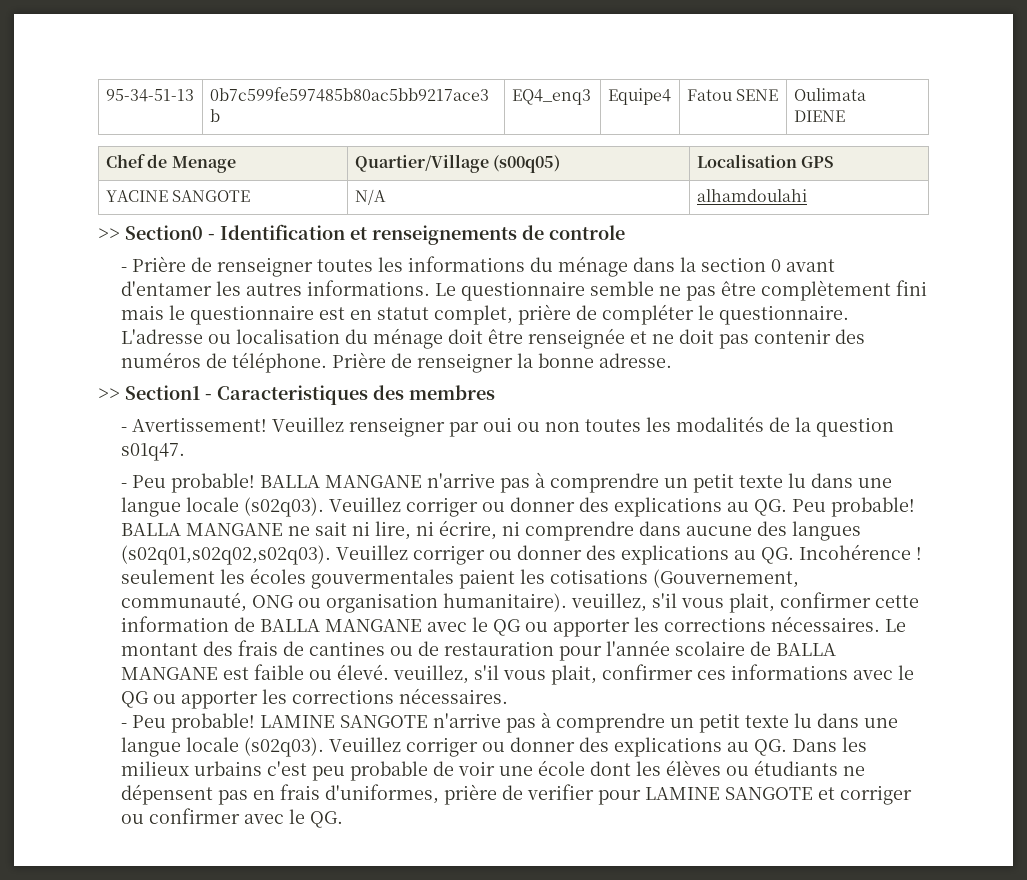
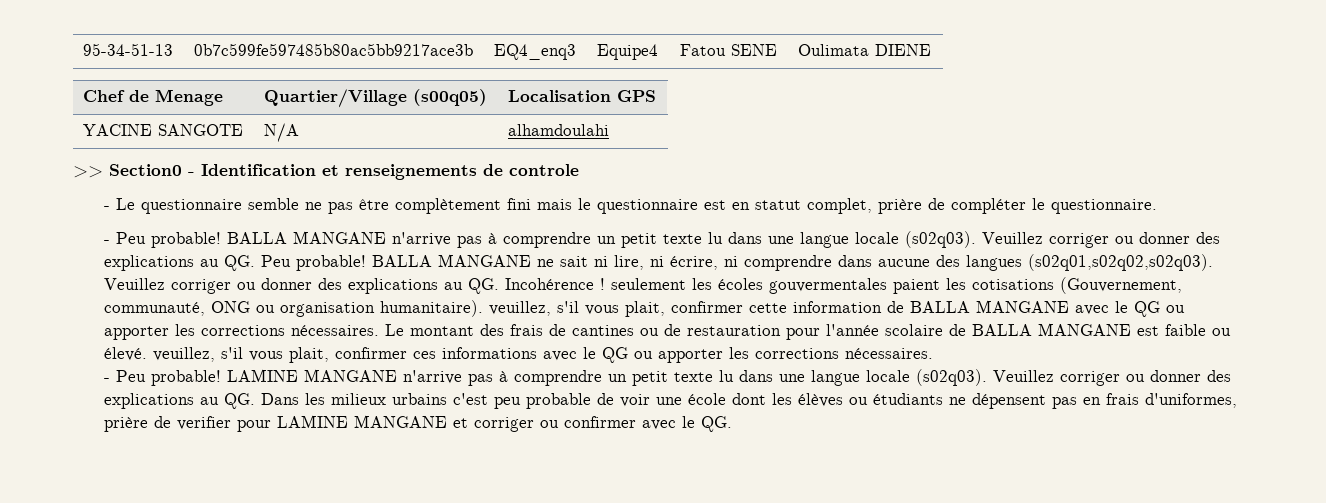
[132,256,836,277] [121,280,431,296] Prière de renseigner toutes les informations du ménage dans la section 0 avant d'entamer les autres informations. -> (110, 208) none
[121,328,866,349] [121,352,673,373] [98,385,495,405] [121,416,895,437] [121,443,186,461] L'adresse ou localisation du ménage doit être renseignée et ne doit pas contenir des numéros de téléphone. Prière de renseigner la bonne adresse. // >> Section1 - Caracteristiques des membres // - Avertissement! Veuillez renseigner par oui ou non toutes les modalités de la question s01q47. -> (1157, 206) none
[340,715,429,728] SANGOTE -> [303,369,397,382] MANGANE
[725,787,814,800] SANGOTE -> [353,415,447,428] MANGANE

